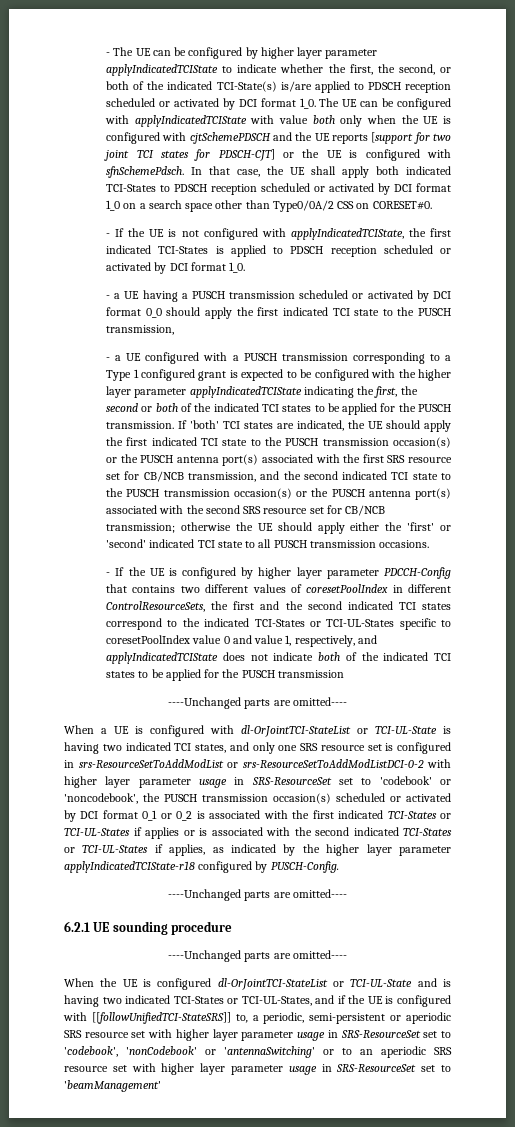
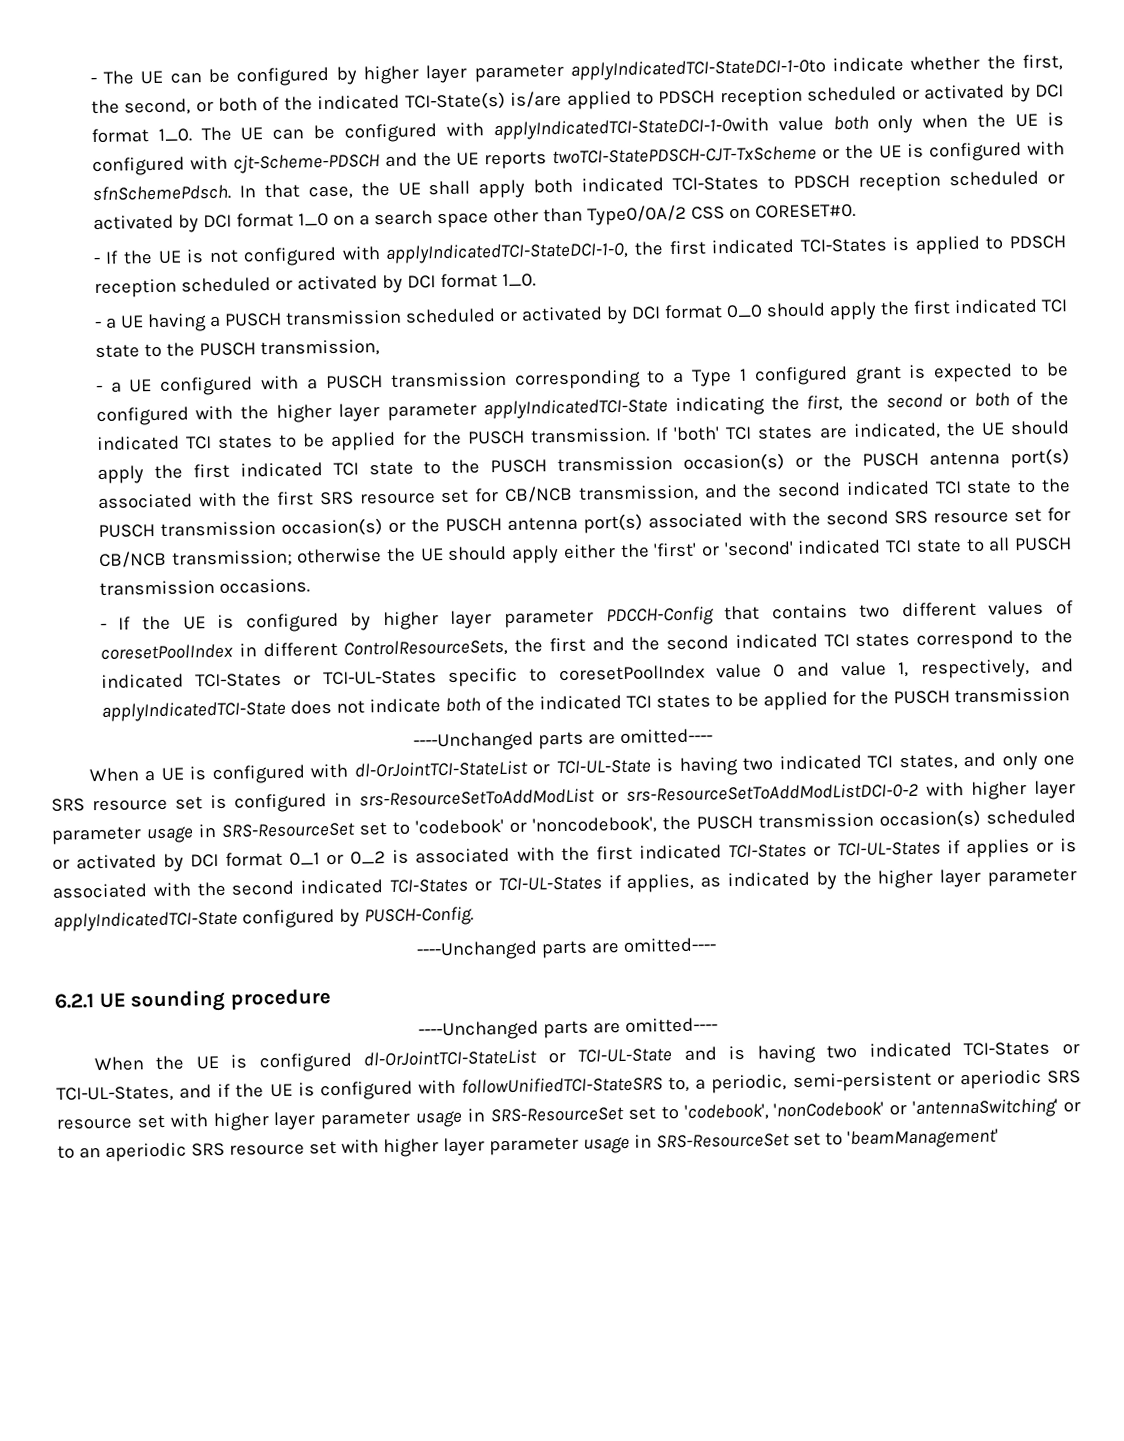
[106,64,233,76] applyIndicatedTCIState to -> [569,58,826,81] applyIndicatedTCI-StateDCI-1-0to
[134,115,275,127] applyIndicatedTCIState with -> [492,117,769,141] applyIndicatedTCI-StateDCI-1-0with
[189,132,271,144] cjtSchemePDSCH -> [232,153,380,174] cjt-Scheme-PDSCH
[371,132,451,144] [104,149,275,161] [support for two joint TCI states for PDSCH-CJT] -> [552,145,818,165] twoTCI-StatePDSCH-CJT-TxScheme
[290,228,404,240] applyIndicatedTCIState, -> [385,241,630,264] applyIndicatedTCI-StateDCI-1-0,
[189,386,302,398] applyIndicatedTCIState -> [483,398,669,420] applyIndicatedTCI-State
[106,652,219,664] applyIndicatedTCIState -> [100,700,286,722] applyIndicatedTCI-State
[64,861,195,873] applyIndicatedTCIState-r18 -> [53,910,238,932] applyIndicatedTCI-State
[91,1012,231,1024] [[followUnifiedTCI-StateSRS]] -> [461,1076,664,1094] followUnifiedTCI-StateSRS

